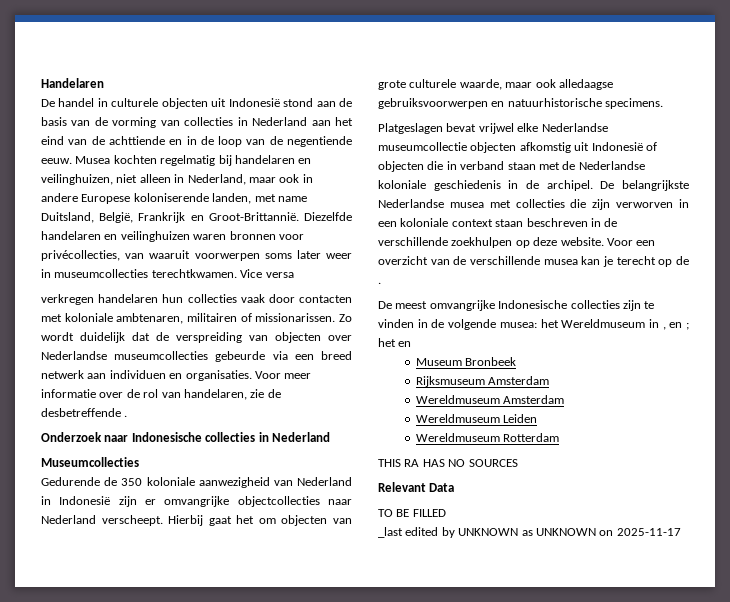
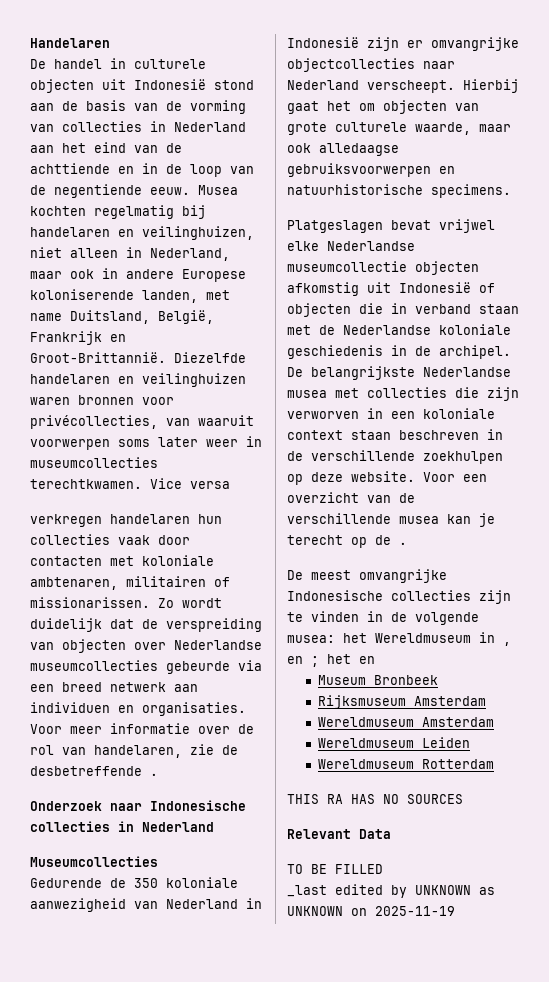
[616,528,681,536] 2025-11-17 -> [375,906,455,916] 2025-11-19

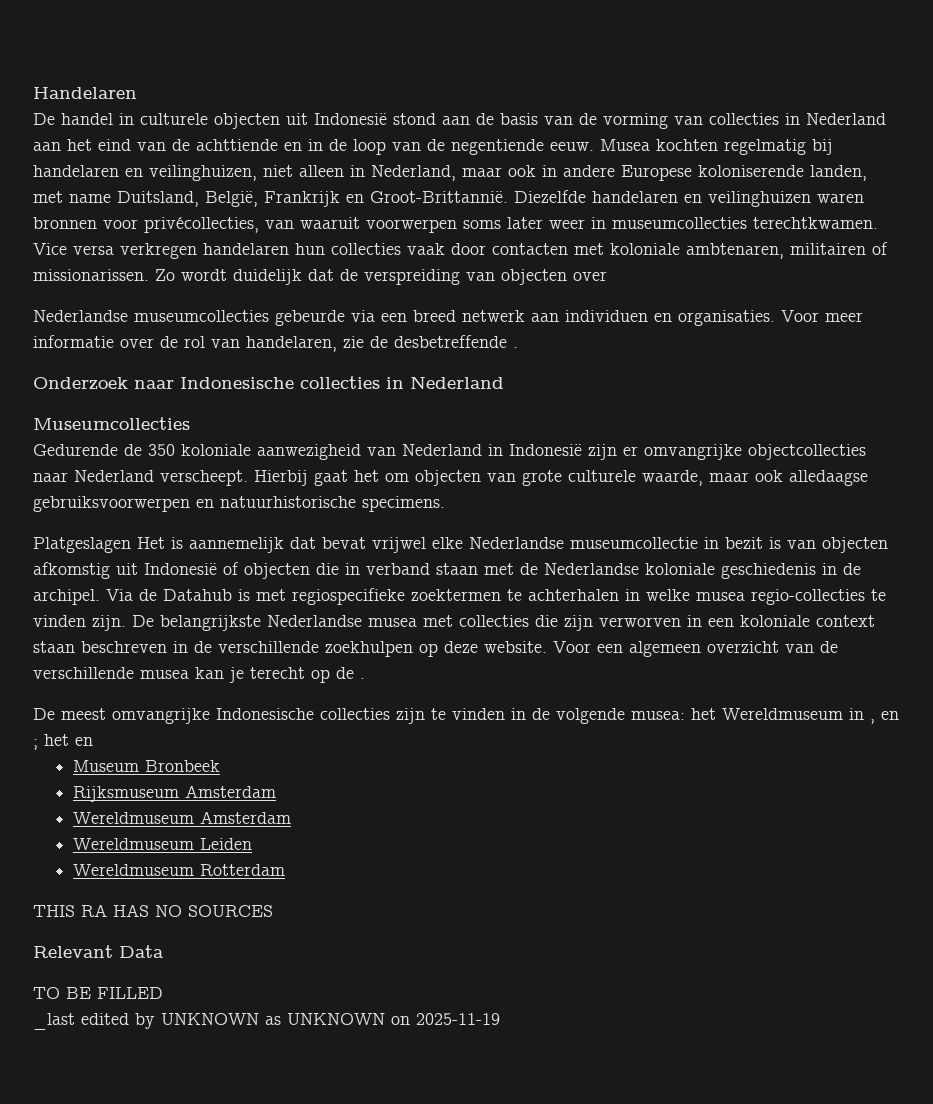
(230, 485) // -> (114, 250) none
(166, 646) none -> (607, 276) //
(383, 226) none -> [137,537,316,553] Het is aannemelijk dat
(407, 266) none -> [704,537,816,549] in bezit is van
(511, 352) none -> [106,588,886,605] [33,615,126,631] Via de Datahub is met regiospecifieke zoektermen te achterhalen in welke musea regio-collecties te vinden zijn.
(487, 478) none -> [629,641,701,657] algemeen

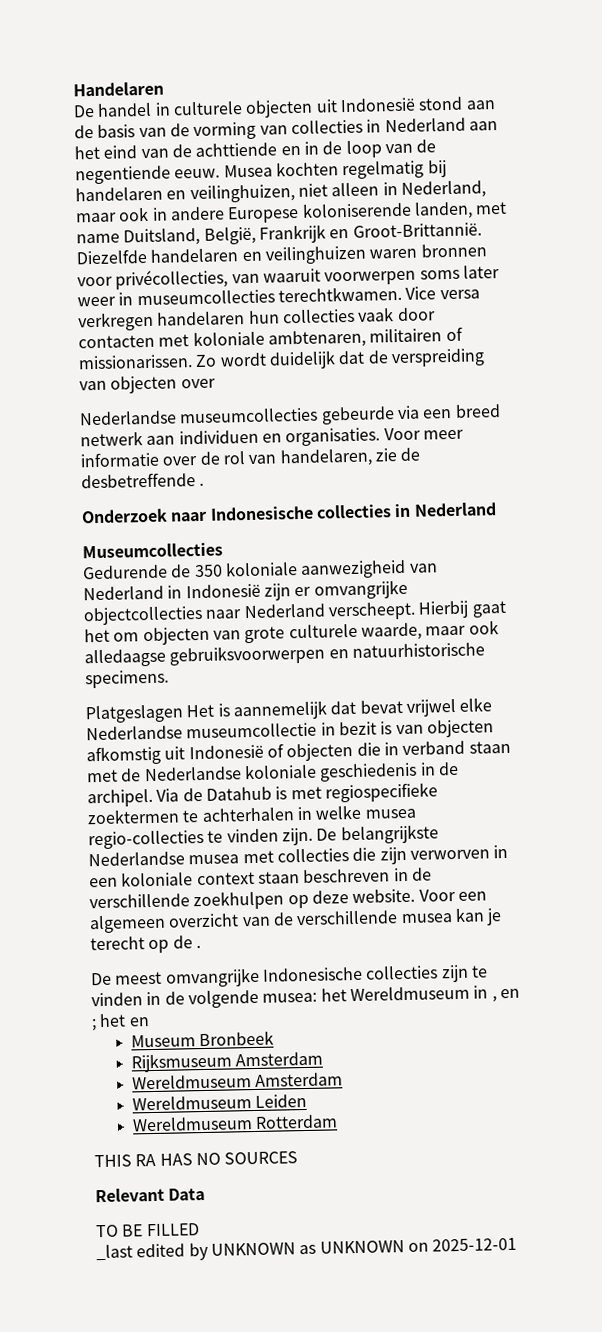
[416,1013,500,1025] 2025-11-19 -> [432,1237,518,1252] 2025-12-01

